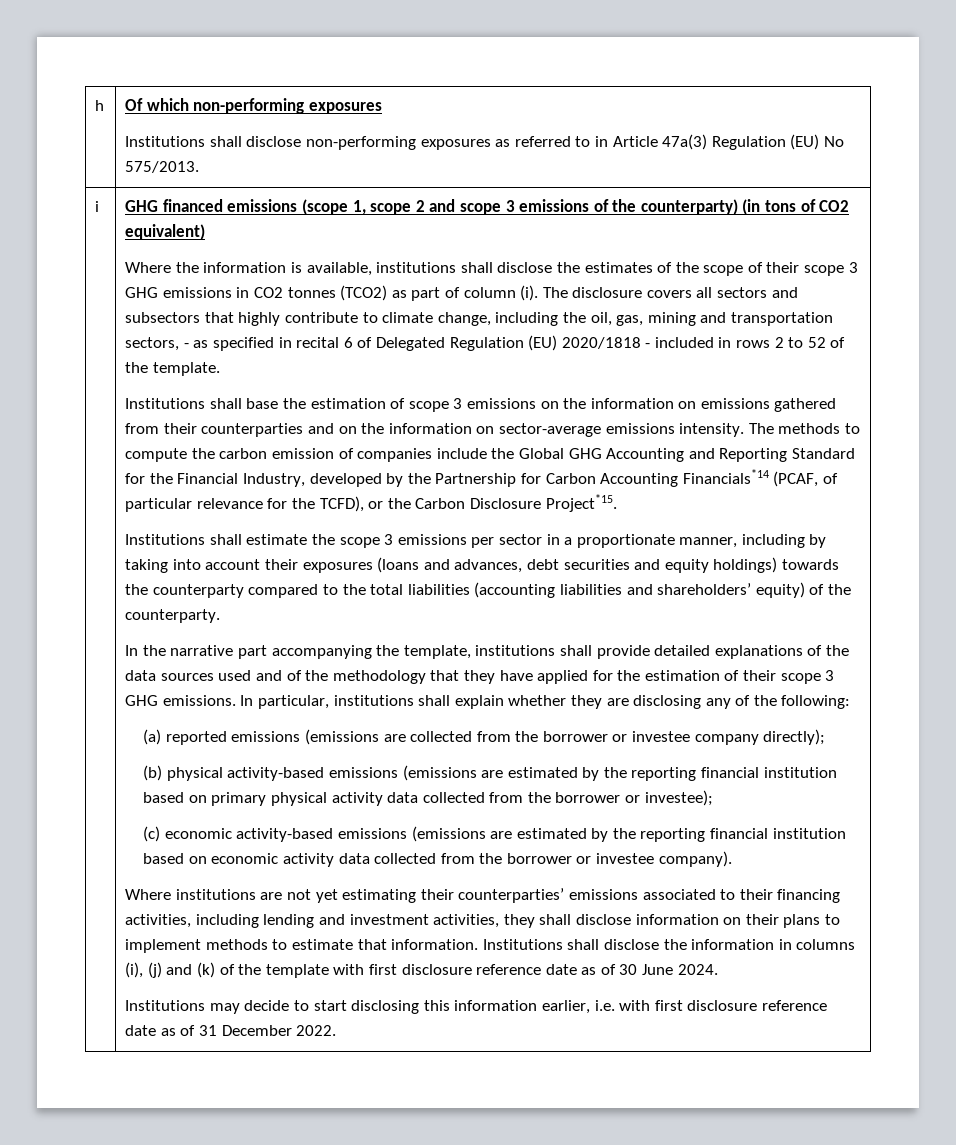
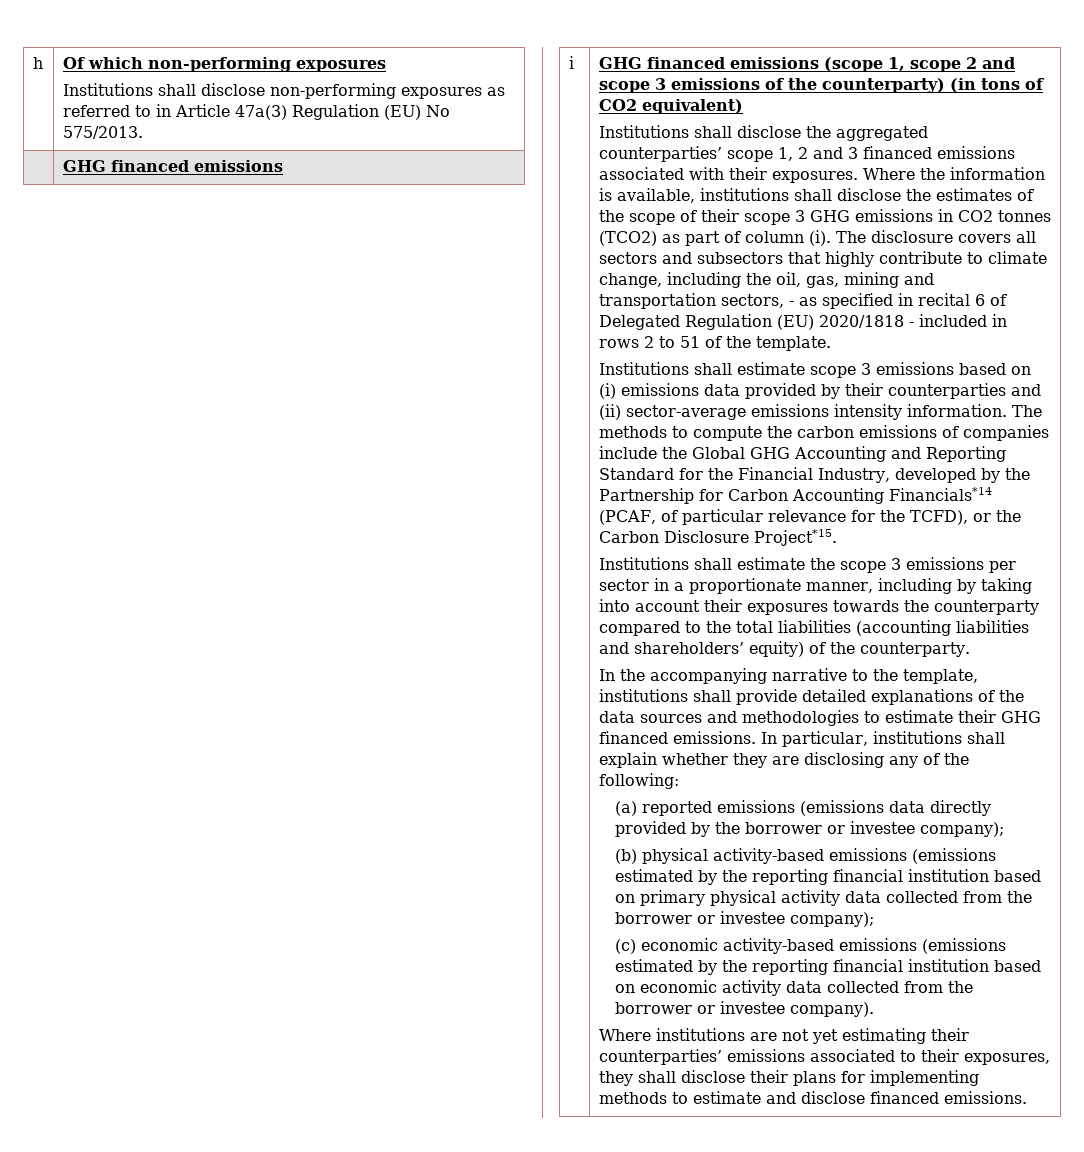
(200, 167) none -> [62,160,283,172] // | GHG financed emissions
(206, 232) none -> [598,125,928,141] [598,146,1015,162] [598,167,858,183] Institutions shall disclose the aggregated counterparties’ scope 1, 2 and 3 financed emissions associated with their exposures.
[807,337,826,348] 52 -> [679,336,700,348] 51
[246,398,837,412] [125,423,745,437] base the estimation of scope 3 emissions on the information on emissions gathered from their counterparties and on the information on sector-average emissions intensity. -> [736,362,1031,378] [598,383,1041,399] [598,404,1007,420] estimate scope 3 emissions based on (i) emissions data provided by their counterparties and (ii) sector-average emissions intensity information.
[271,448,334,459] emission -> [858,425,937,438] emissions
[377,557,778,573] (loans and advances, debt securities and equity holdings) -> (828, 609) none
[170,645,372,659] narrative part accompanying -> [649,668,868,684] accompanying narrative to
[218,670,835,684] [125,695,159,706] used and of the methodology that they have applied for the estimation of their scope 3 GHG -> [706,710,1041,726] [598,731,668,744] and methodologies to estimate their GHG financed
[383,729,826,745] are collected from the borrower or investee company directly); -> [888,800,991,816] [614,821,1004,837] data directly provided by the borrower or investee company);
[481,770,504,778] are -> (996, 856) none
[644,790,713,806] investee); -> [719,911,874,927] investee company);
[490,831,513,839] are -> (1006, 946) none
[777,889,841,903] [125,914,840,928] [125,939,856,953] [125,962,718,978] [125,1000,827,1014] [125,1025,337,1036] financing activities, including lending and investment activities, they shall disclose information on their plans to implement methods to estimate that information. Institutions shall disclose the information in columns (i), (j) and (k) of the template with first disclosure reference date as of 30 June 2024. // Institutions may decide to start disclosing this information earlier, i.e. with first disclosure reference date as of 31 December 2022. -> [963,1053,1050,1065] [598,1070,979,1086] [598,1091,1027,1104] exposures, they shall disclose their plans for implementing methods to estimate and disclose financed emissions.

